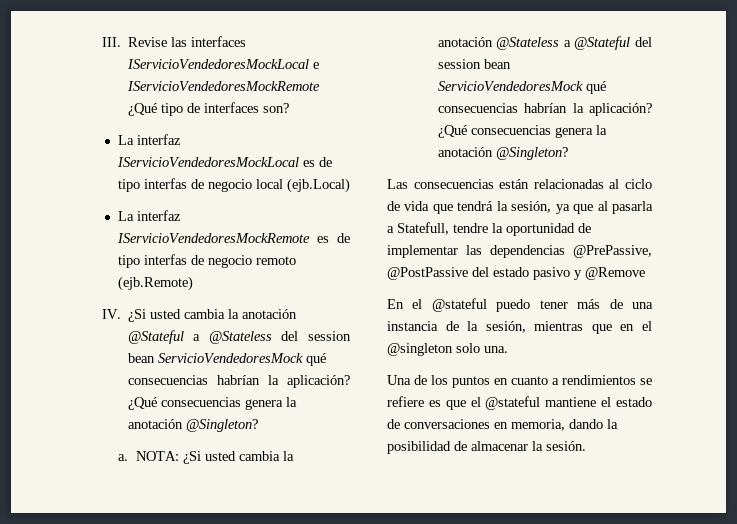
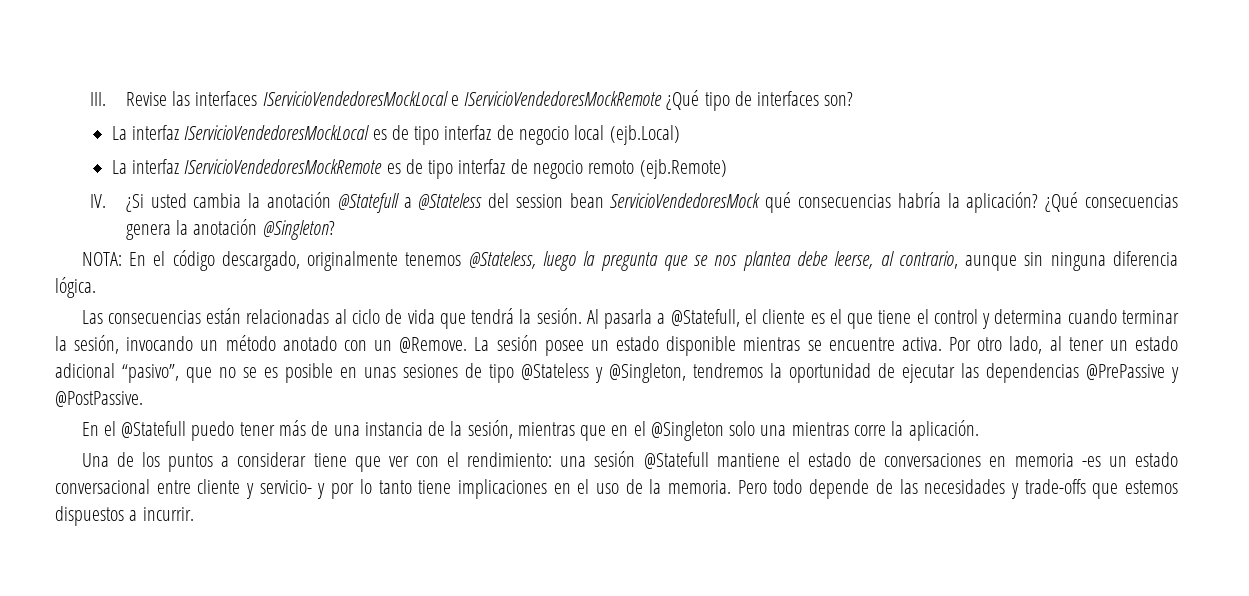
[143,178,187,189] interfas -> [444,125,492,140] interfaz
[143,254,187,265] interfas -> [458,159,506,174] interfaz
[127,330,184,344] @Stateful -> [337,193,399,213] @Statefull
[216,375,350,388] [127,397,297,410] [127,419,258,432] [118,451,294,464] [437,36,652,50] [437,59,511,69] [437,81,606,94] [437,103,652,116] [437,125,607,138] [437,147,568,160] habrían la aplicación? ¿Qué consecuencias genera la anotación @Singleton? // a. NOTA: ¿Si usted cambia la anotación @Stateless a @Stateful del session bean ServicioVendedoresMock qué consecuencias habrían la aplicación? ¿Qué consecuencias genera la anotación @Singleton? -> [897,192,1178,213] [125,219,335,240] [81,250,1179,271] [55,277,96,298] habría la aplicación? ¿Qué consecuencias genera la anotación @Singleton? // NOTA: En el código descargado, originalmente tenemos @Stateless, luego la pregunta que se nos plantea debe leerse, al contrario, aunque sin ninguna diferencia lógica.
[511,201,653,214] [387,222,488,235] sesión, ya que al pasarla a Statefull, tendre -> [536,308,1180,329] [55,335,1178,356] [55,363,763,383] sesión. Al pasarla a @Statefull, el cliente es el que tiene el control y determina cuando terminar la sesión, invocando un método anotado con un @Remove. La sesión posee un estado disponible mientras se encuentre activa. Por otro lado, al tener un estado adicional “pasivo”, que no se es posible en unas sesiones de tipo @Stateless y @Singleton, tendremos
[387,245,458,258] implementar -> [902,364,955,383] ejecutar
[573,245,652,258] [387,267,645,280] [387,298,487,312] @PrePassive, @PostPassive del estado pasivo y @Remove // En el @stateful -> [1086,364,1179,383] [55,391,143,407] [81,421,187,438] @PrePassive y @PostPassive. // En el @Statefull
[387,343,508,356] [387,375,652,388] [387,396,541,410] @singleton solo una. // Una de los puntos en cuanto a rendimientos se refiere es que el @stateful -> [650,420,979,441] [81,451,709,472] @Singleton solo una mientras corre la aplicación. // Una de los puntos a considerar tiene que ver con el rendimiento: una sesión @Statefull
[511,419,618,431] [387,441,586,454] memoria, dando la posibilidad de almacenar la sesión. -> [1014,452,1178,467] [55,479,1179,499] [55,506,194,526] memoria -es un estado conversacional entre cliente y servicio- y por lo tanto tiene implicaciones en el uso de la memoria. Pero todo depende de las necesidades y trade-offs que estemos dispuestos a incurrir.

